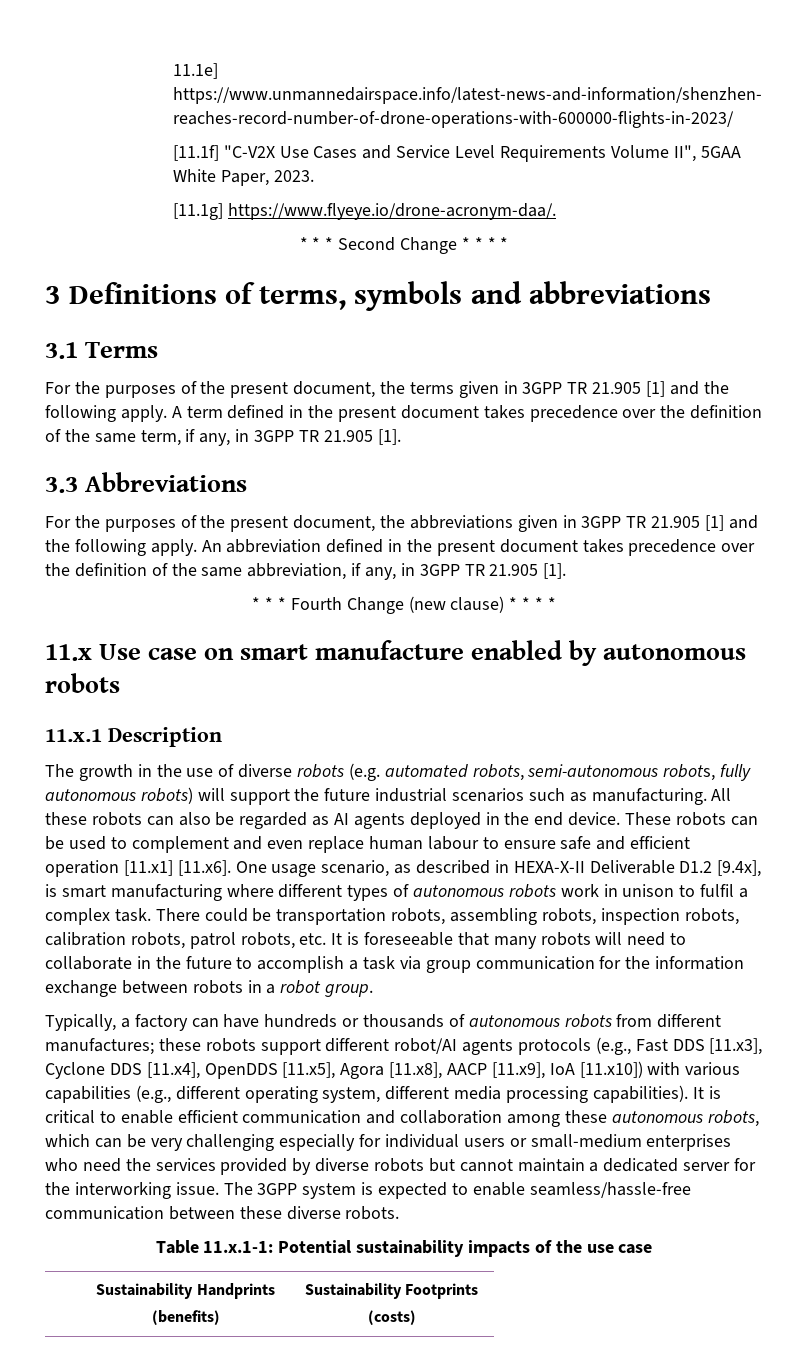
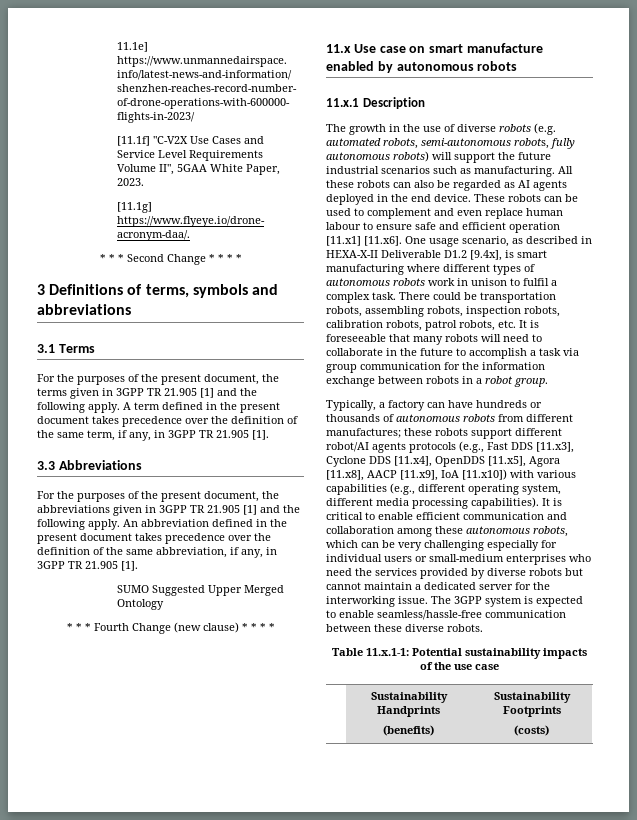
(567, 571) none -> [117,585,285,596] [117,599,165,610] // SUMO Suggested Upper Merged Ontology

